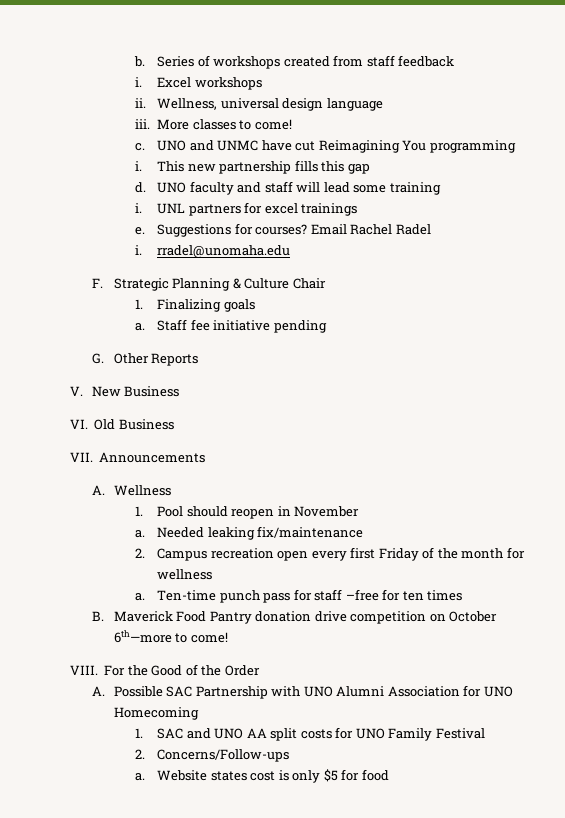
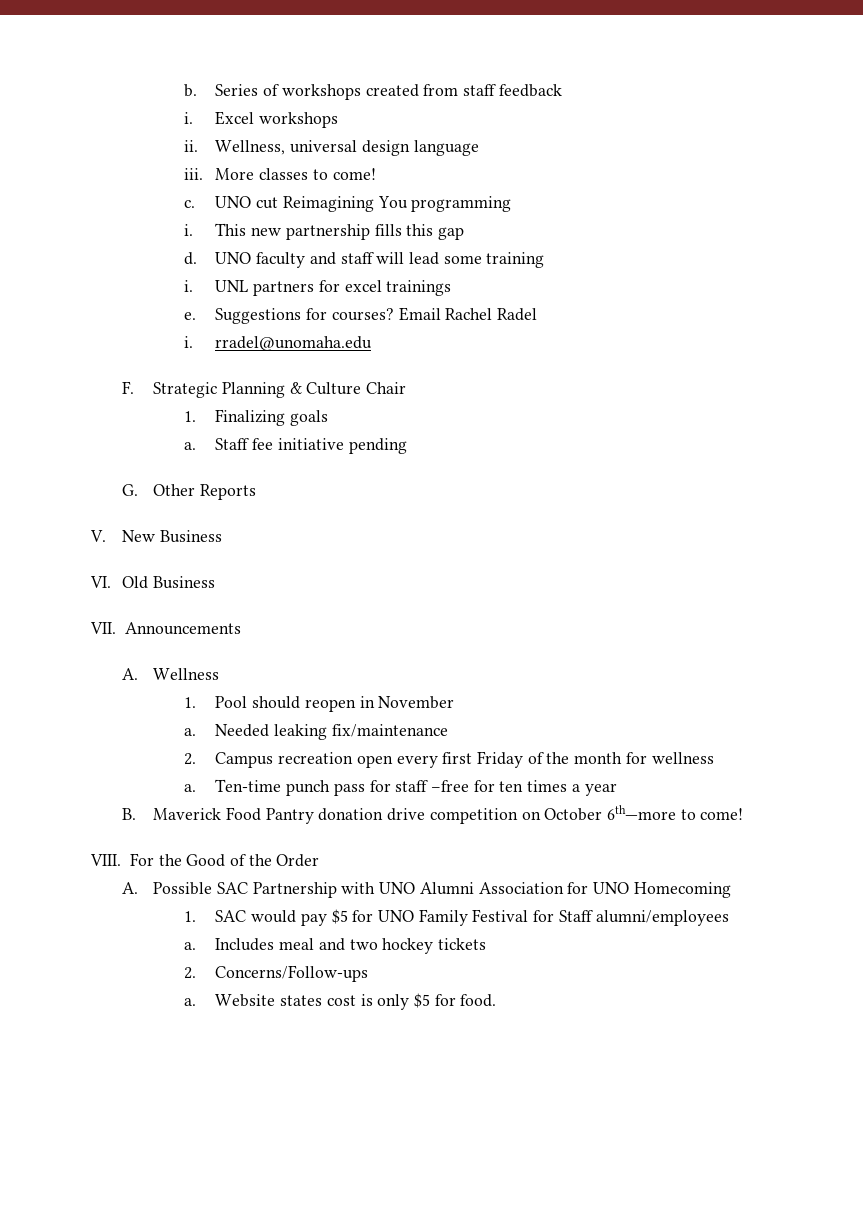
[189,140,292,151] and UNMC have -> (252, 202) none
(463, 595) none -> [571,783,617,796] a year
[186,728,332,741] and UNO AA split costs -> [251,909,348,926] would pay $5
(485, 733) none -> [533,910,729,926] [184,938,486,954] for Staff alumni/employees // a. Includes meal and two hockey tickets
[361,769,389,781] food -> [460,994,497,1007] food.

